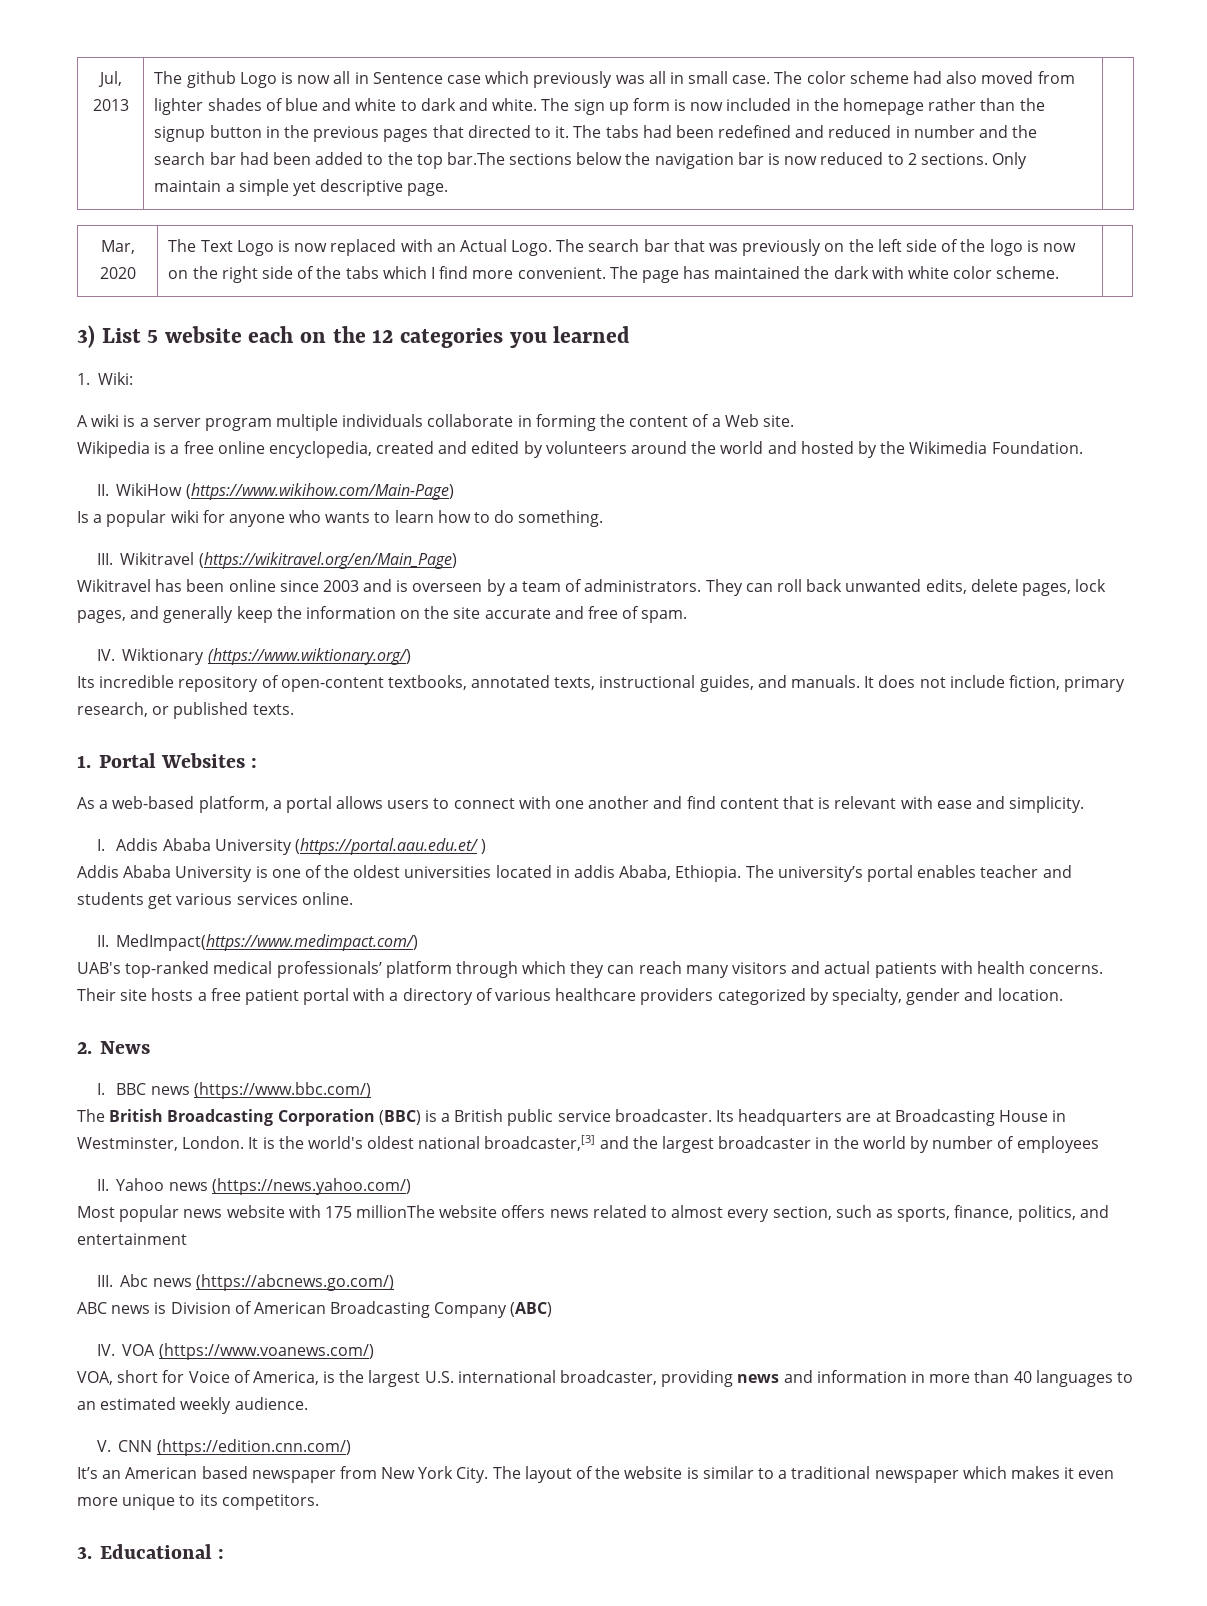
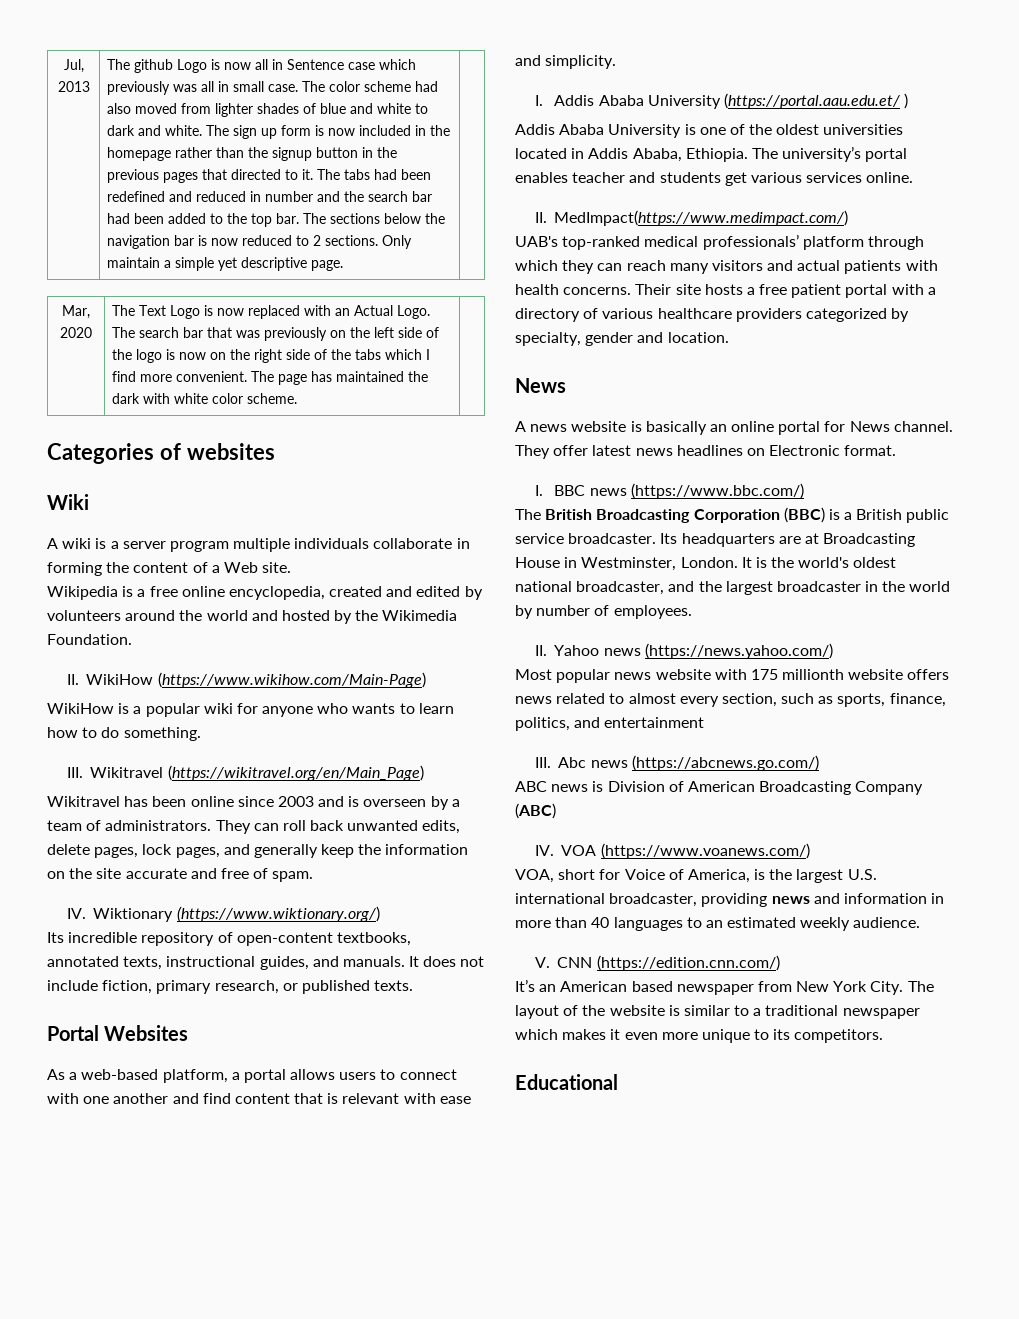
[446,152,505,165] bar.The -> [276,213,327,224] bar. The
[77,325,631,348] [77,372,133,385] 3) List 5 website each on the 12 categories you learned // 1. Wiki: -> [47,443,275,464] [47,494,89,510] Categories of websites // Wiki
[77,511,89,523] Is -> [47,703,130,714] WikiHow is
[77,755,91,768] 1. -> (414, 985) none
[250,758,257,768] : -> (189, 1033) none
[574,865,616,878] addis -> [588,148,629,159] Addis
[77,1041,150,1054] 2. News -> [515,378,566,393] [515,421,953,435] [515,445,897,459] News // A news website is basically an online portal for News channel. They offer latest news headlines on Electronic format.
[484,1135,596,1151] broadcaster,[3] -> [576,581,665,595] broadcaster,
[1016,1136,1099,1153] employees -> [613,605,692,619] employees.
[356,1205,436,1218] millionThe -> [782,669,845,680] millionth
[77,1544,224,1559] 3. Educational : -> [515,1074,618,1090] Educational

